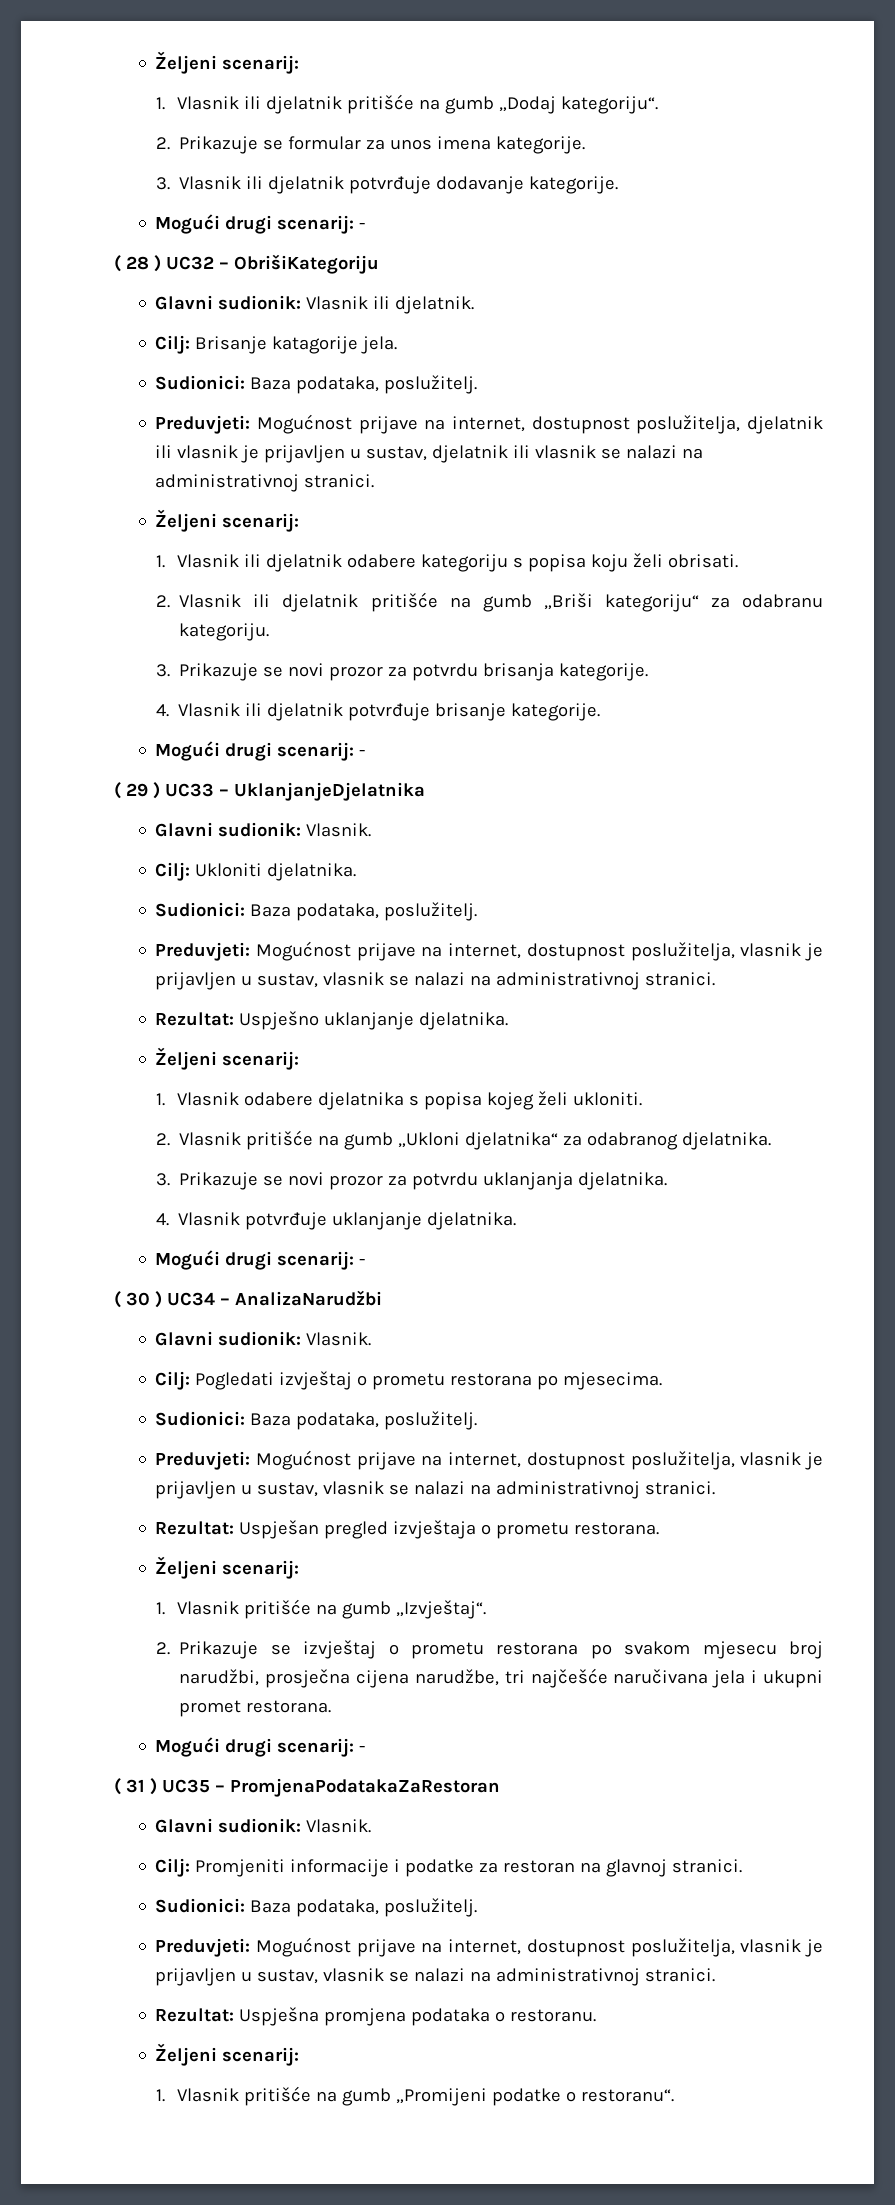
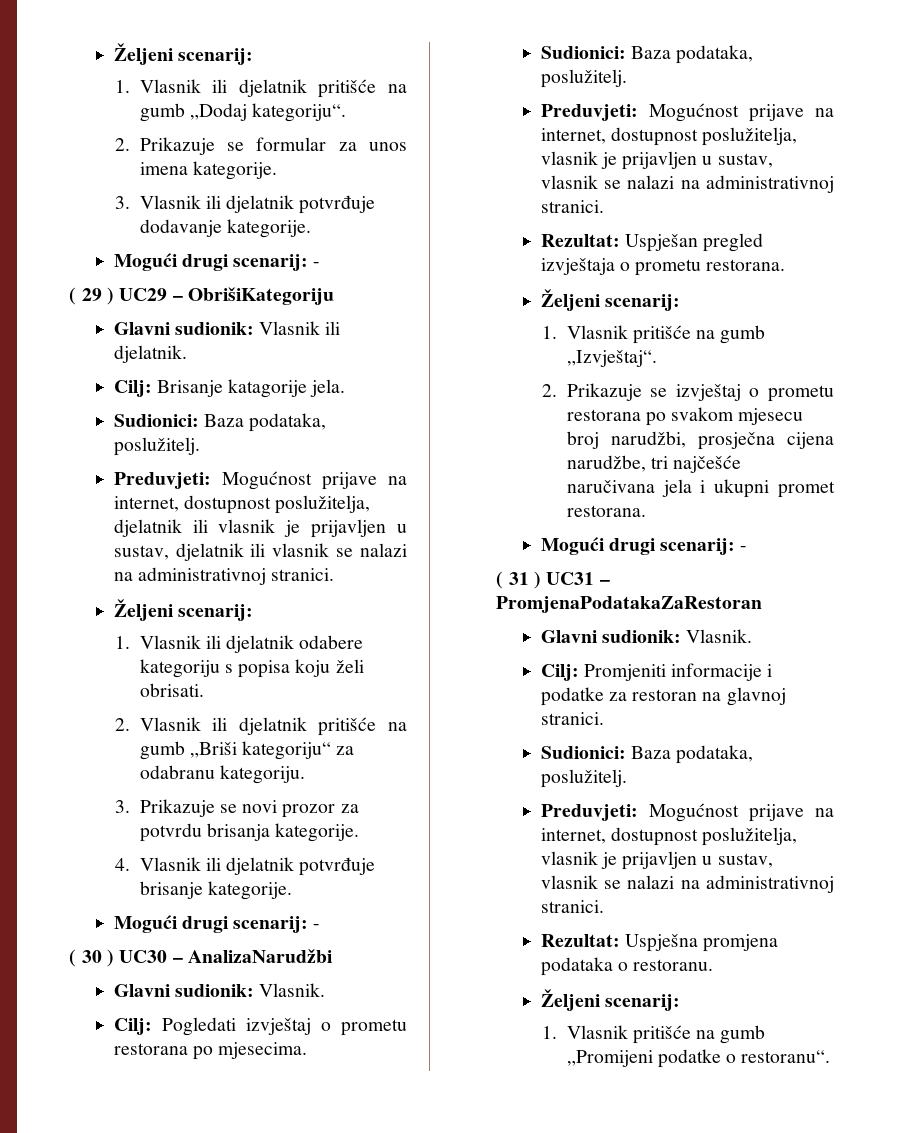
[126,255,215,272] 28 ) UC32 -> [81,287,168,305] 29 ) UC29
[126,782,425,801] [155,822,372,837] [155,862,357,881] [155,902,478,921] [155,941,823,961] [155,972,716,990] [155,1011,509,1030] [155,1047,300,1070] [156,1091,643,1110] [156,1130,772,1150] [156,1172,668,1190] [156,1212,517,1230] [155,1250,366,1270] [114,1291,216,1308] 29 ) UC33 – UklanjanjeDjelatnika // Glavni sudionik: Vlasnik. // Cilj: Ukloniti djelatnika. // Sudionici: Baza podataka, poslužitelj. // Preduvjeti: Mogućnost prijave na internet, dostupnost poslužitelja, vlasnik je prijavljen u sustav, vlasnik se nalazi na administrativnoj stranici. // Rezultat: Uspješno uklanjanje djelatnika. // Željeni scenarij: // 1. Vlasnik odabere djelatnika s popisa kojeg želi ukloniti. // 2. Vlasnik pritišće na gumb „Ukloni djelatnika“ za odabranog djelatnika. // 3. Prikazuje se novi prozor za potvrdu uklanjanja djelatnika. // 4. Vlasnik potvrđuje uklanjanje djelatnika. // Mogući drugi scenarij: - // ( 30 ) UC34 -> [81,949,168,967] 30 ) UC30
[162,1779,211,1793] UC35 -> [546,572,595,585] UC31

